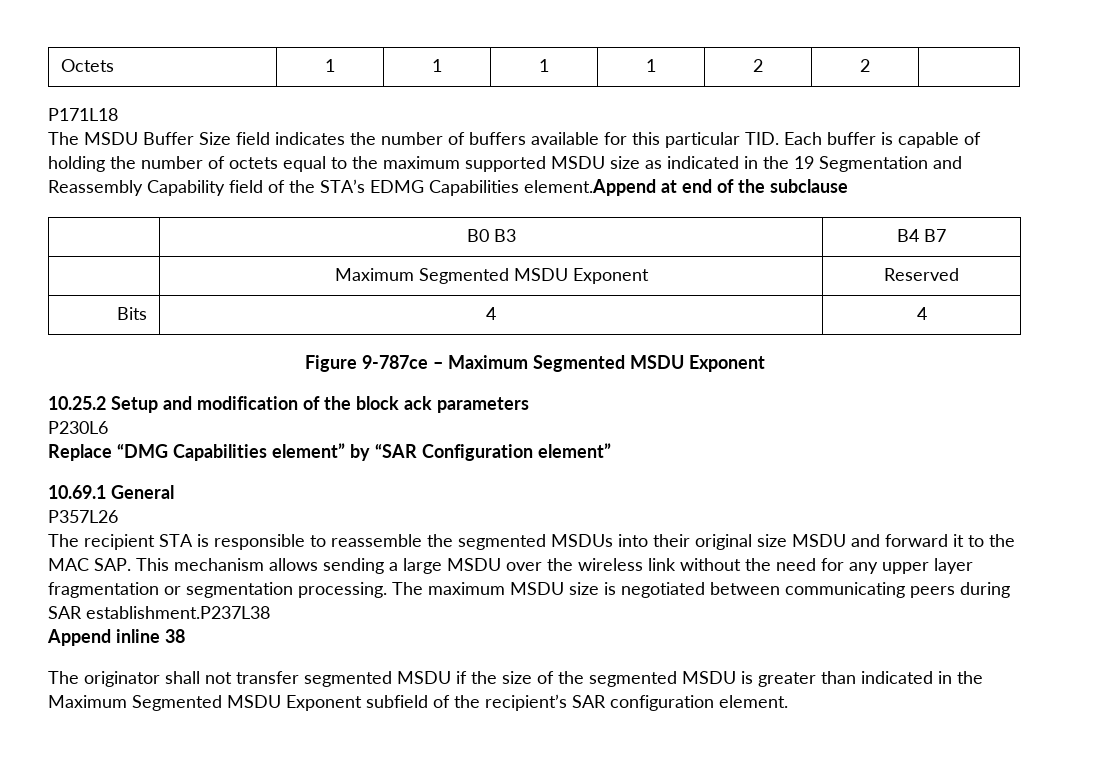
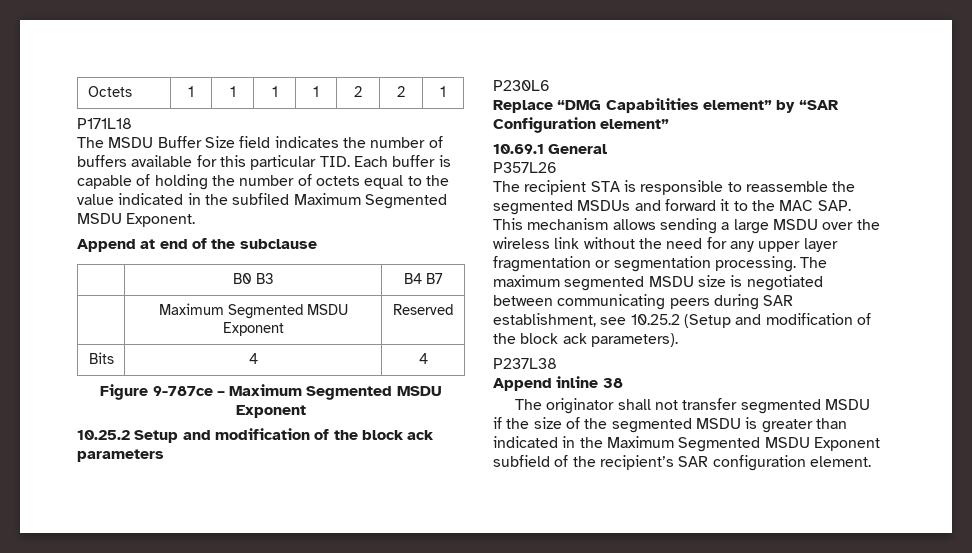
(870, 65) none -> [440,86,446,97] 1
[383,156,962,172] [48,179,656,196] maximum supported MSDU size as indicated in the 19 Segmentation and Reassembly Capability field of the STA’s EDMG Capabilities element.Append -> [77,193,447,209] [77,213,196,227] [77,239,136,252] value indicated in the subfiled Maximum Segmented MSDU Exponent. // Append
[618,534,846,550] into their original size MSDU -> (631, 205) none
(505, 588) none -> [564,276,645,291] segmented
[86,606,270,619] establishment.P237L38 -> [493,313,871,328] [493,333,678,347] [493,358,557,369] establishment, see 10.25.2 (Setup and modification of the block ack parameters). // P237L38

